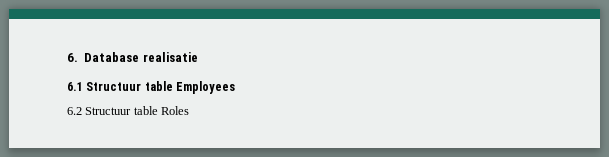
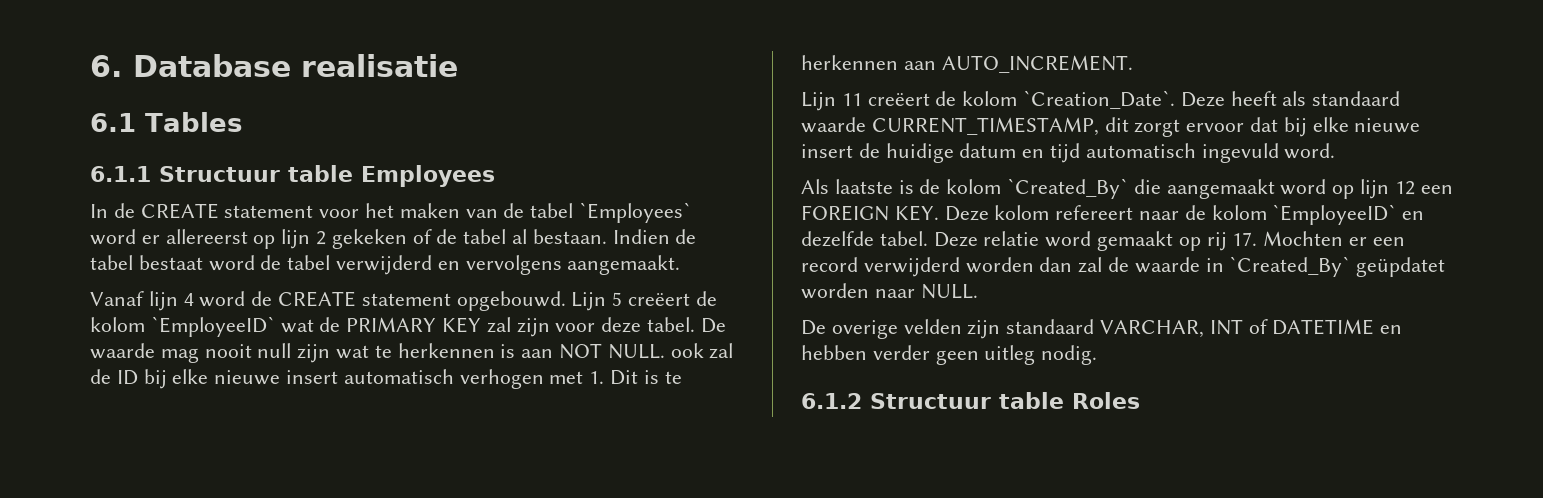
(83, 86) none -> [145,112,242,132] [90,166,151,182] Tables // 6.1.1
[67,107,82,115] 6.2 -> [90,202,692,223] [90,229,697,249] [90,255,681,275] [90,291,717,311] [90,316,726,337] [90,343,734,363] [90,369,682,389] [801,55,1133,73] [801,90,1401,111] [801,117,1421,137] [801,143,1336,163] [801,178,1453,199] [801,204,1425,225] [801,231,1405,251] [801,256,1446,277] [801,283,978,299] [801,319,1403,339] [801,345,1098,365] [801,393,862,409] In de CREATE statement voor het maken van de tabel `Employees` word er allereerst op lijn 2 gekeken of de tabel al bestaan. Indien de tabel bestaat word de tabel verwijderd en vervolgens aangemaakt. // Vanaf lijn 4 word de CREATE statement opgebouwd. Lijn 5 creëert de kolom `EmployeeID` wat de PRIMARY KEY zal zijn voor deze tabel. De waarde mag nooit null zijn wat te herkennen is aan NOT NULL. ook zal de ID bij elke nieuwe insert automatisch verhogen met 1. Dit is te herkennen aan AUTO_INCREMENT. // Lijn 11 creëert de kolom `Creation_Date`. Deze heeft als standaard waarde CURRENT_TIMESTAMP, dit zorgt ervoor dat bij elke nieuwe insert de huidige datum en tijd automatisch ingevuld word. // Als laatste is de kolom `Created_By` die aangemaakt word op lijn 12 een FOREIGN KEY. Deze kolom refereert naar de kolom `EmployeeID` en dezelfde tabel. Deze relatie word gemaakt op rij 17. Mochten er een record verwijderd worden dan zal de waarde in `Created_By` geüpdatet worden naar NULL. // De overige velden zijn standaard VARCHAR, INT of DATETIME en hebben verder geen uitleg nodig. // 6.1.2

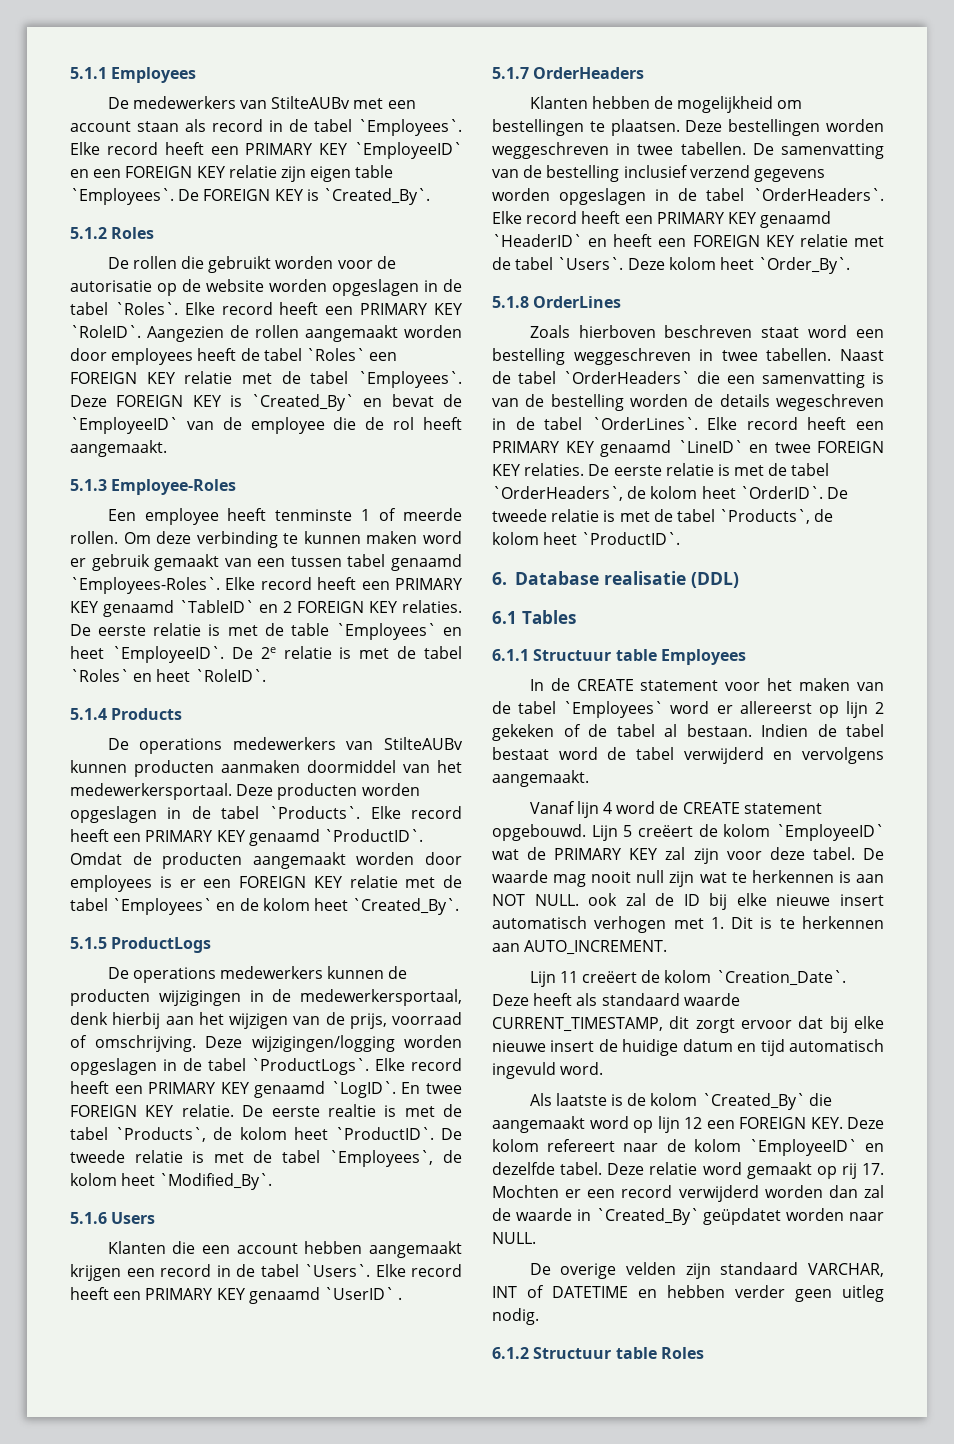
(90, 66) none -> [70,67,197,83] [107,96,416,109] [70,119,462,136] [70,142,462,159] [70,165,394,182] [70,188,430,205] [70,227,155,239] [107,256,396,273] [70,279,462,296] [70,302,462,315] [70,325,462,342] [70,348,398,365] [70,371,462,388] [70,394,462,411] [70,417,462,434] [70,440,167,457] [70,479,237,495] [107,508,462,525] [70,531,462,548] [70,554,462,571] [70,577,462,594] [70,600,462,617] [70,623,462,640] [70,646,462,663] [70,669,266,682] [70,708,183,720] [107,737,463,754] [70,760,462,777] [70,783,420,800] [70,806,462,823] [70,829,423,846] [70,852,462,869] [70,875,462,892] [70,898,460,915] [70,937,212,953] [107,966,408,983] [70,989,462,1006] [70,1012,462,1029] [70,1035,462,1052] [70,1058,462,1075] [70,1081,462,1098] [70,1104,462,1117] [70,1127,462,1142] [70,1150,462,1167] [70,1173,273,1190] [70,1212,156,1224] [107,1241,462,1258] [70,1264,462,1281] [70,1287,403,1304] [492,67,645,79] [529,96,803,113] [492,119,884,136] [492,142,884,159] [492,165,825,182] [492,188,884,205] [492,211,832,228] [492,234,884,247] [492,257,851,274] [492,296,622,308] [529,325,884,338] [492,348,884,365] [492,371,884,388] [492,394,884,411] [492,417,884,430] [492,440,884,457] [492,463,830,476] [492,486,848,501] [492,509,834,524] [492,532,681,545] 5.1.1 Employees // De medewerkers van StilteAUBv met een account staan als record in de tabel `Employees`. Elke record heeft een PRIMARY KEY `EmployeeID` en een FOREIGN KEY relatie zijn eigen table `Employees`. De FOREIGN KEY is `Created_By`. // 5.1.2 Roles // De rollen die gebruikt worden voor de autorisatie op de website worden opgeslagen in de tabel `Roles`. Elke record heeft een PRIMARY KEY `RoleID`. Aangezien de rollen aangemaakt worden door employees heeft de tabel `Roles` een FOREIGN KEY relatie met de tabel `Employees`. Deze FOREIGN KEY is `Created_By` en bevat de `EmployeeID` van de employee die de rol heeft aangemaakt. // 5.1.3 Employee-Roles // Een employee heeft tenminste 1 of meerde rollen. Om deze verbinding te kunnen maken word er gebruik gemaakt van een tussen tabel genaamd `Employees-Roles`. Elke record heeft een PRIMARY KEY genaamd `TableID` en 2 FOREIGN KEY relaties. De eerste relatie is met de table `Employees` en heet `EmployeeID`. De 2e relatie is met de tabel `Roles` en heet `RoleID`. // 5.1.4 Products // De operations medewerkers van StilteAUBv kunnen producten aanmaken doormiddel van het medewerkersportaal. Deze producten worden opgeslagen in de tabel `Products`. Elke record heeft een PRIMARY KEY genaamd `ProductID`. Omdat de producten aangemaakt worden door employees is er een FOREIGN KEY relatie met de tabel `Employees` en de kolom heet `Created_By`. // 5.1.5 ProductLogs // De operations medewerkers kunnen de producten wijzigingen in de medewerkersportaal, denk hierbij aan het wijzigen van de prijs, voorraad of omschrijving. Deze wijzigingen/logging worden opgeslagen in de tabel `ProductLogs`. Elke record heeft een PRIMARY KEY genaamd `LogID`. En twee FOREIGN KEY relatie. De eerste realtie is met de tabel `Products`, de kolom heet `ProductID`. De tweede relatie is met de tabel `Employees`, de kolom heet `Modified_By`. // 5.1.6 Users // Klanten die een account hebben aangemaakt krijgen een record in de tabel `Users`. Elke record heeft een PRIMARY KEY genaamd `UserID` . // 5.1.7 OrderHeaders // Klanten hebben de mogelijkheid om bestellingen te plaatsen. Deze bestellingen worden weggeschreven in twee tabellen. De samenvatting van de bestelling inclusief verzend gegevens worden opgeslagen in de tabel `OrderHeaders`. Elke record heeft een PRIMARY KEY genaamd `HeaderID` en heeft een FOREIGN KEY relatie met de tabel `Users`. Deze kolom heet `Order_By`. // 5.1.8 OrderLines // Zoals hierboven beschreven staat word een bestelling weggeschreven in twee tabellen. Naast de tabel `OrderHeaders` die een samenvatting is van de bestelling worden de details wegeschreven in de tabel `OrderLines`. Elke record heeft een PRIMARY KEY genaamd `LineID` en twee FOREIGN KEY relaties. De eerste relatie is met de tabel `OrderHeaders`, de kolom heet `OrderID`. De tweede relatie is met de tabel `Products`, de kolom heet `ProductID`. //
(458, 65) none -> [691,572,740,588] (DDL)

